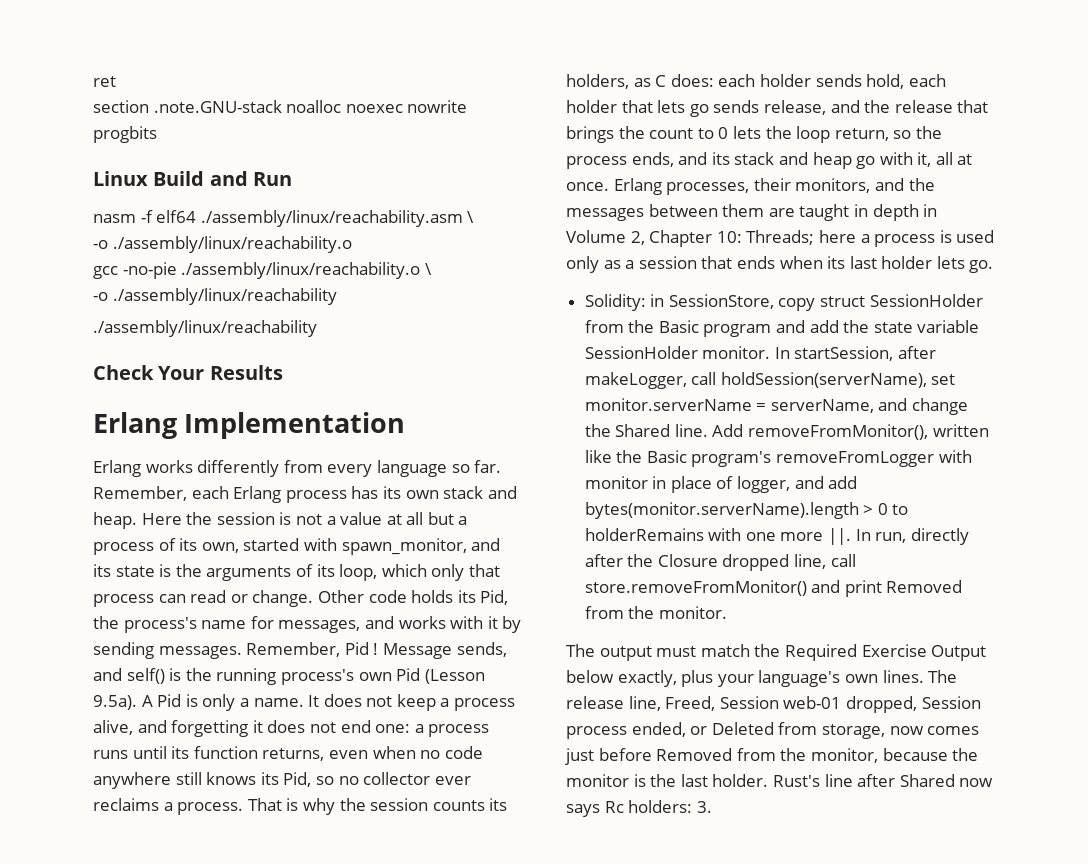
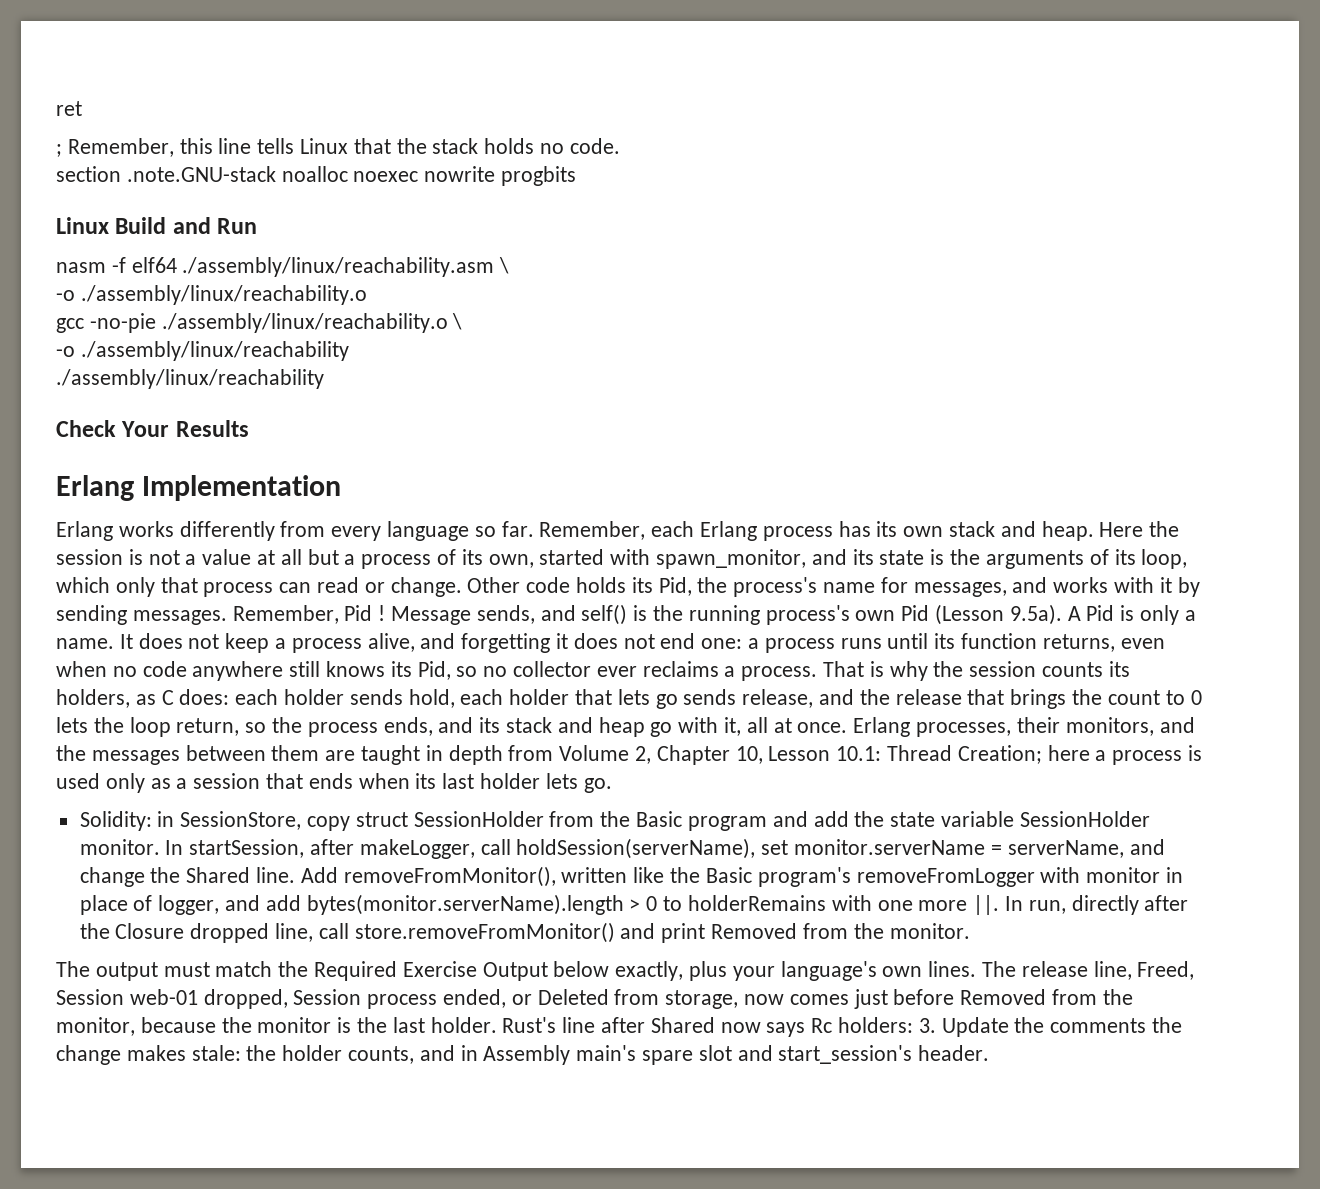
(116, 81) none -> [56,138,620,157] // ; Remember, this line tells Linux that the stack holds no code.
[923,204,938,217] in -> [508,745,554,761] from
[716,230,815,245] 10: Threads; -> [735,745,1042,764] 10, Lesson 10.1: Thread Creation;
(712, 807) none -> [941,1017,1183,1037] [56,1045,990,1065] Update the comments the change makes stale: the holder counts, and in Assembly main's spare slot and start_session's header.

